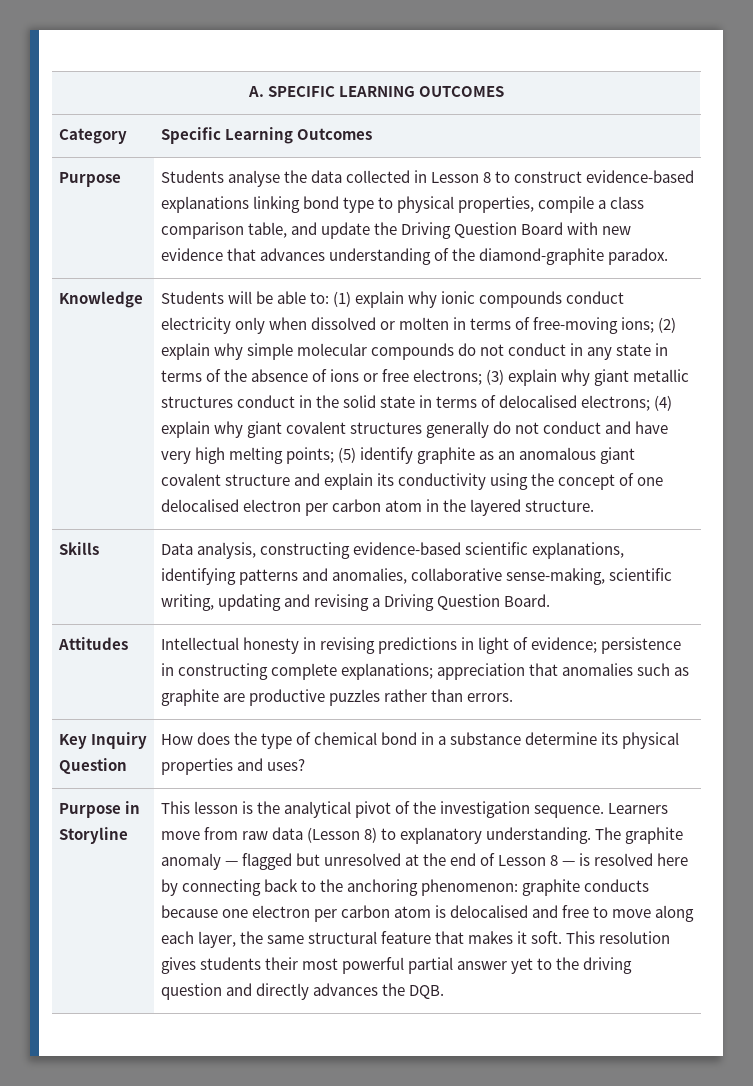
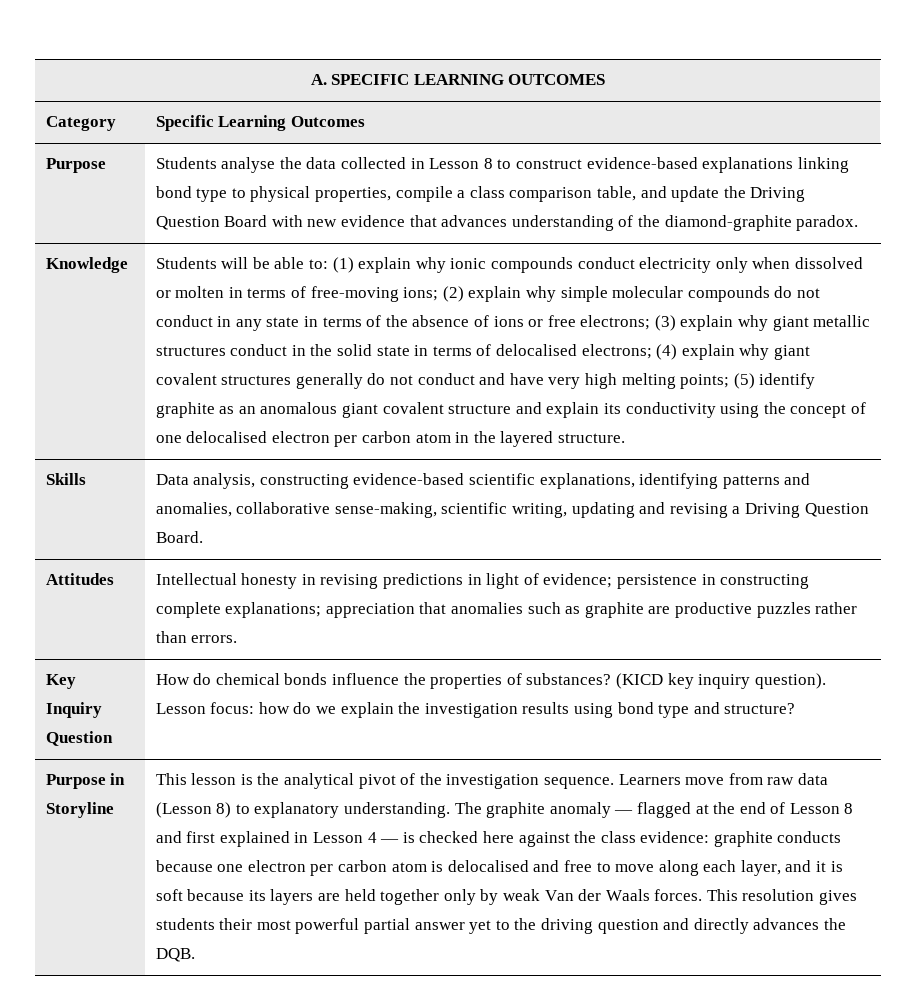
[196,732,680,749] [160,758,305,775] does the type of chemical bond in a substance determine its physical properties and uses? -> [193,673,826,689] [155,702,796,718] do chemical bonds influence the properties of substances? (KICD key inquiry question). Lesson focus: how do we explain the investigation results using bond type and structure?
[295,853,401,866] but unresolved -> (691, 810) none
[562,853,689,866] [160,879,518,896] — is resolved here by connecting back to the anchoring phenomenon: -> [155,831,710,847] and first explained in Lesson 4 — is checked here against the class evidence:
[239,931,563,944] the same structural feature that makes it soft. -> [785,860,843,872] [155,889,703,905] and it is soft because its layers are held together only by weak Van der Waals forces.

